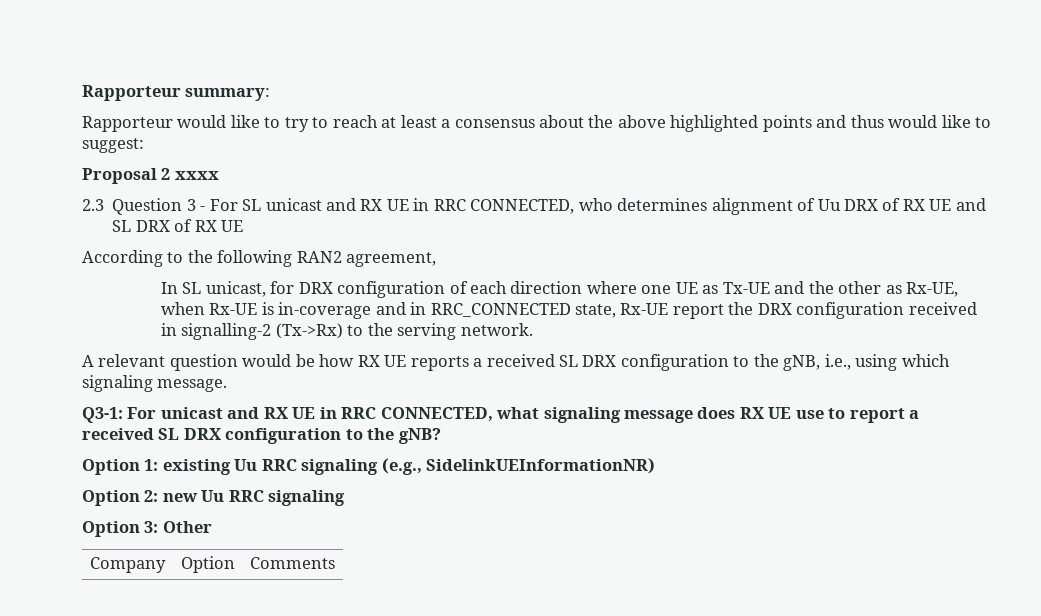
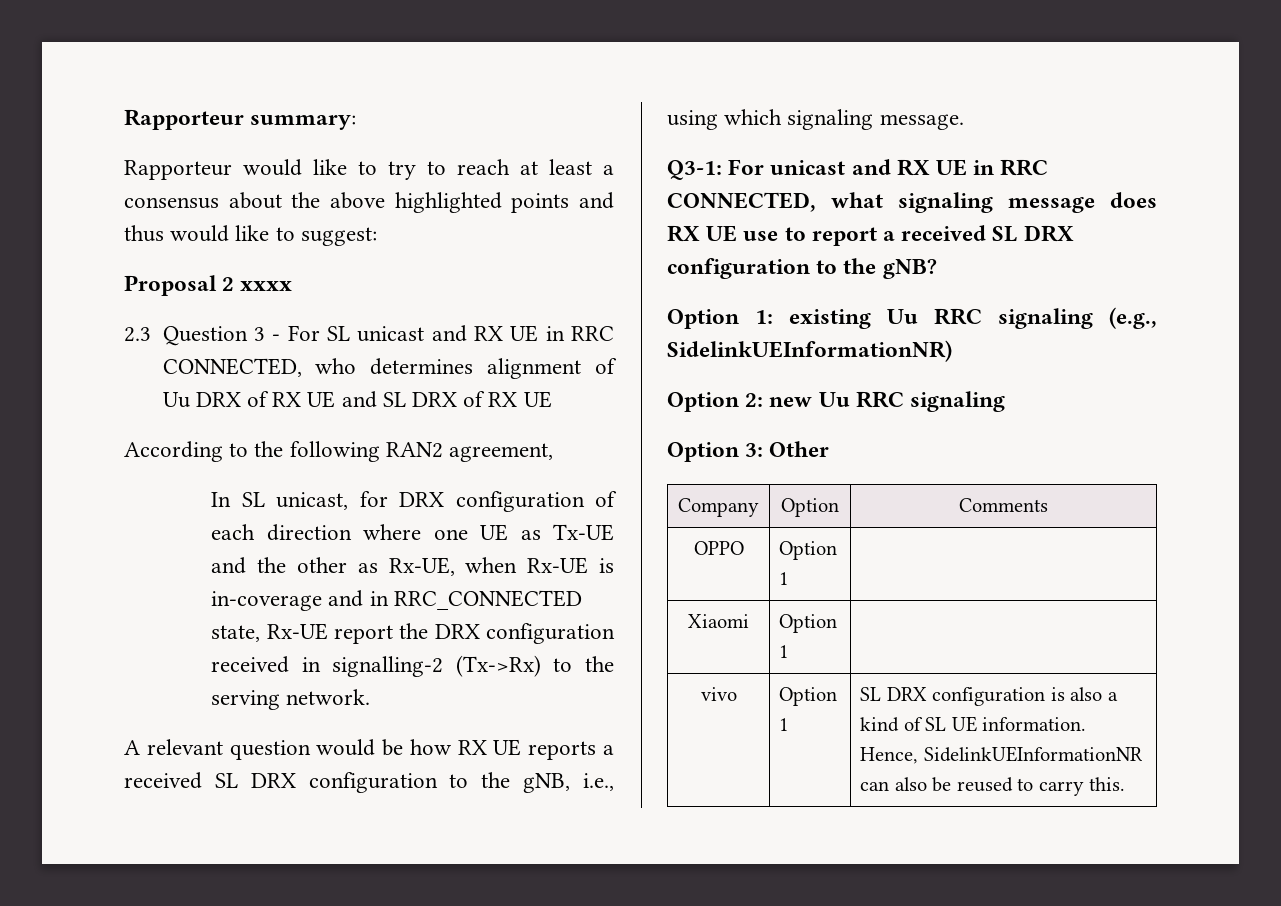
(335, 563) none -> [693,541,744,555] [779,541,838,560] [779,572,790,585] [688,614,749,628] [779,614,838,633] [779,645,790,658] [700,687,737,701] [779,687,838,706] [779,718,790,731] [860,687,1118,706] [860,716,1087,732] [860,746,1143,764] [860,777,1126,796] // OPPO | Option 1 | // Xiaomi | Option 1 | // vivo | Option 1 | SL DRX configuration is also a kind of SL UE information. Hence, SidelinkUEInformationNR can also be reused to carry this.

